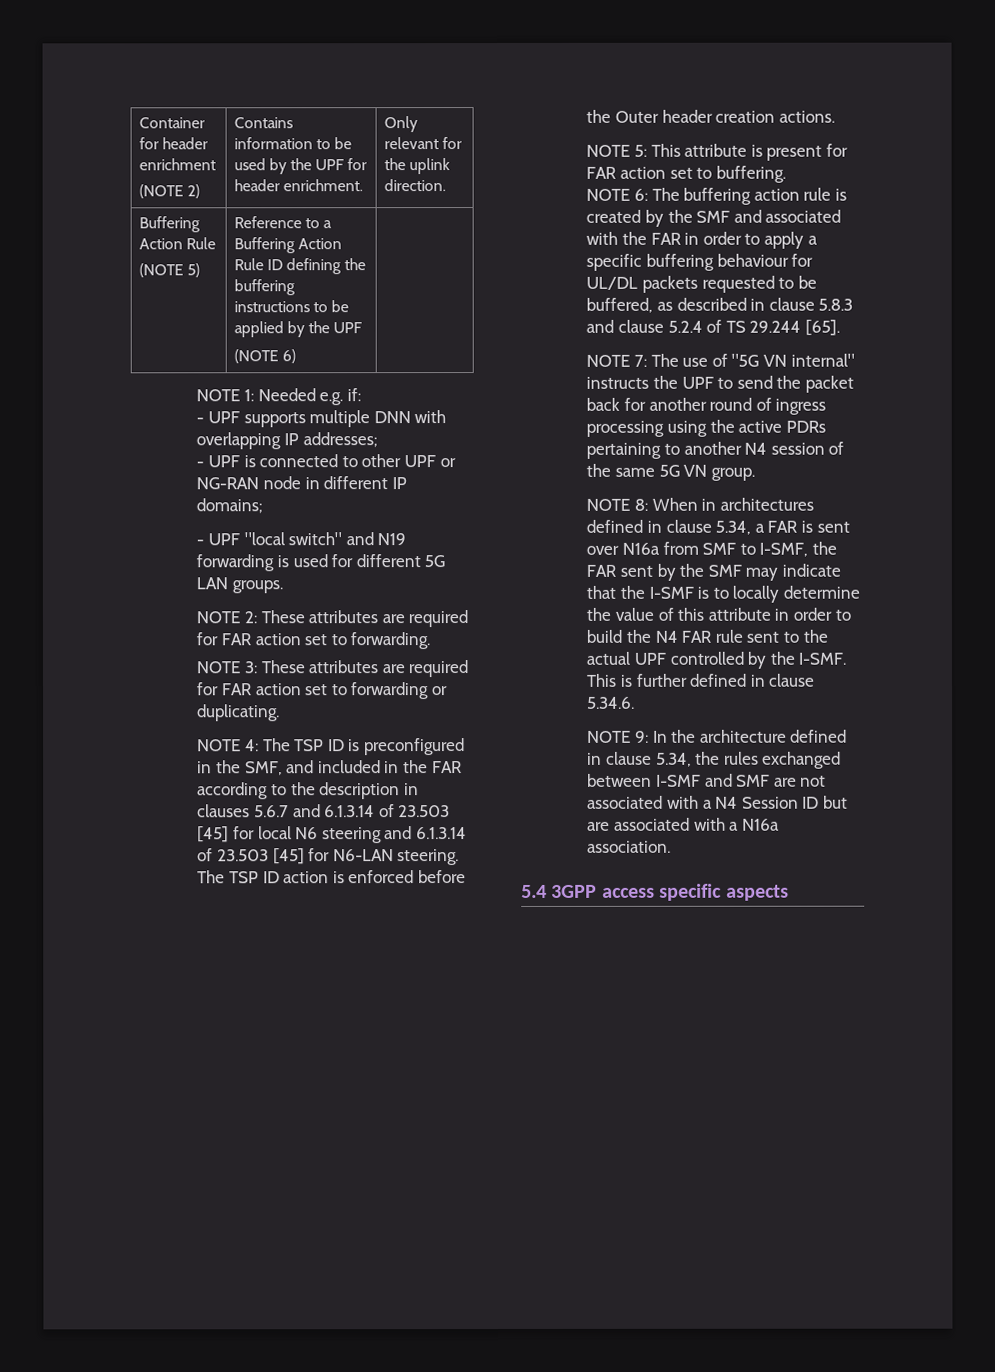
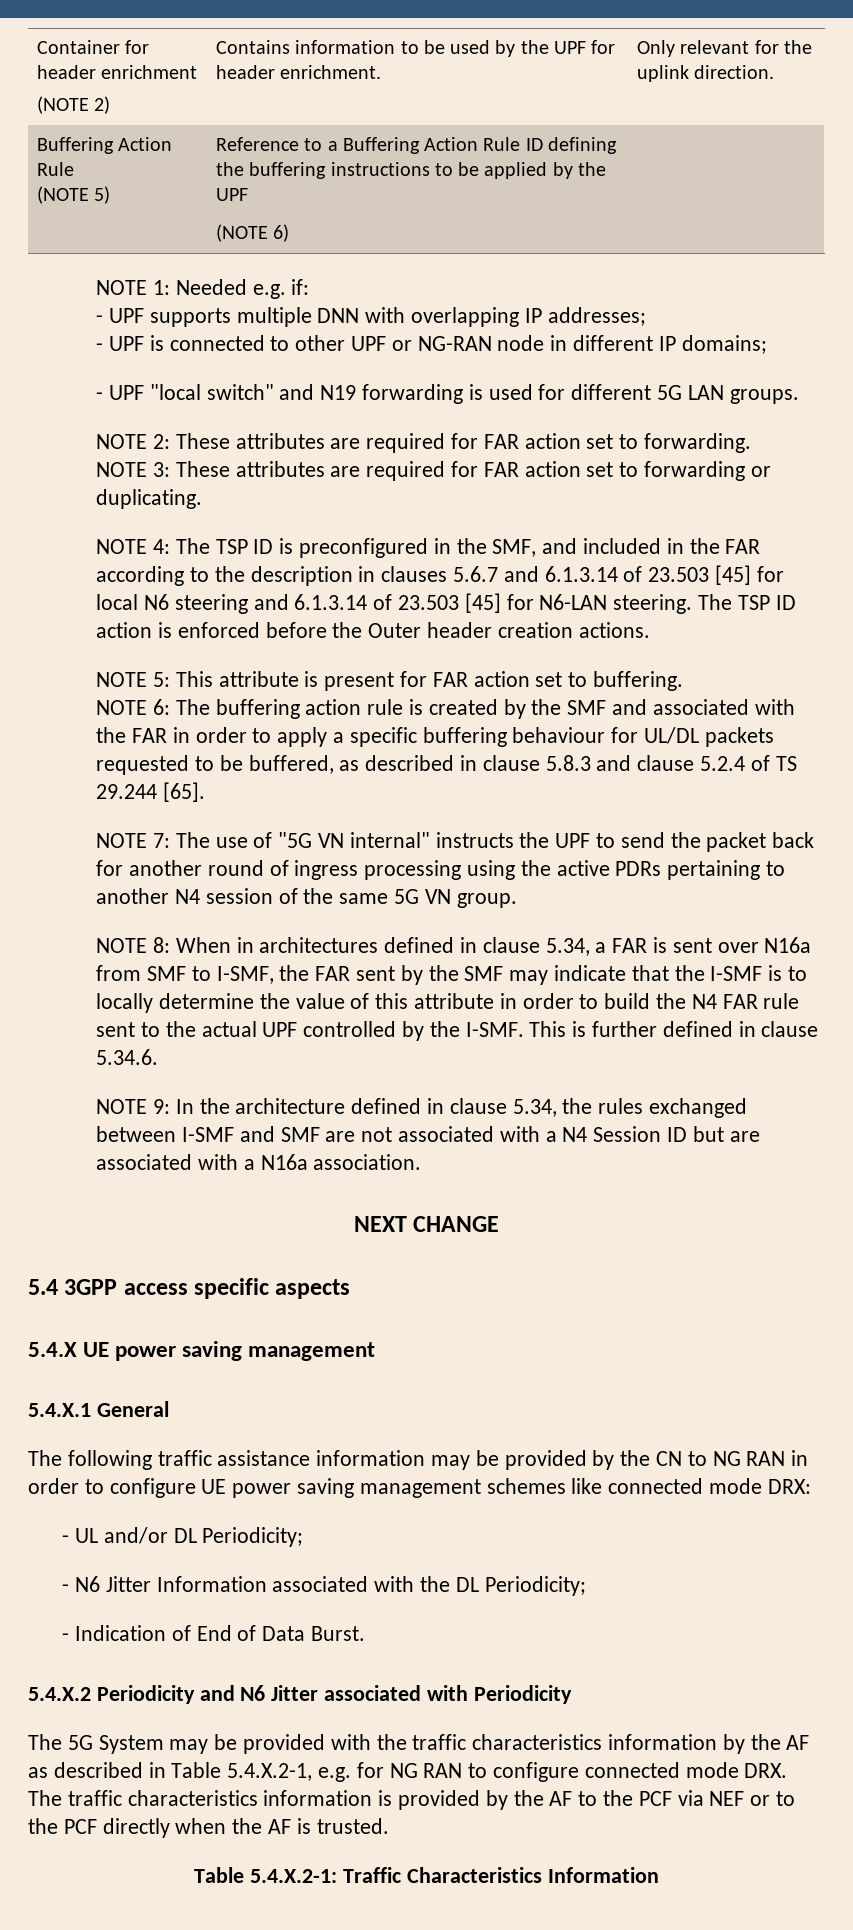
(672, 846) none -> [353,1216,500,1232] // NEXT CHANGE
(789, 892) none -> [28,1341,376,1361] [28,1401,169,1417] [28,1450,809,1470] [28,1478,811,1498] [62,1527,304,1547] [62,1576,586,1596] [62,1625,365,1641] [28,1685,572,1704] [28,1734,810,1754] [28,1762,788,1782] [28,1790,796,1810] [28,1818,389,1838] [194,1867,659,1883] // 5.4.X UE power saving management // 5.4.X.1 General // The following traffic assistance information may be provided by the CN to NG RAN in order to configure UE power saving management schemes like connected mode DRX: // - UL and/or DL Periodicity; // - N6 Jitter Information associated with the DL Periodicity; // - Indication of End of Data Burst. // 5.4.X.2 Periodicity and N6 Jitter associated with Periodicity // The 5G System may be provided with the traffic characteristics information by the AF as described in Table 5.4.X.2-1, e.g. for NG RAN to configure connected mode DRX. The traffic characteristics information is provided by the AF to the PCF via NEF or to the PCF directly when the AF is trusted. // Table 5.4.X.2-1: Traffic Characteristics Information

